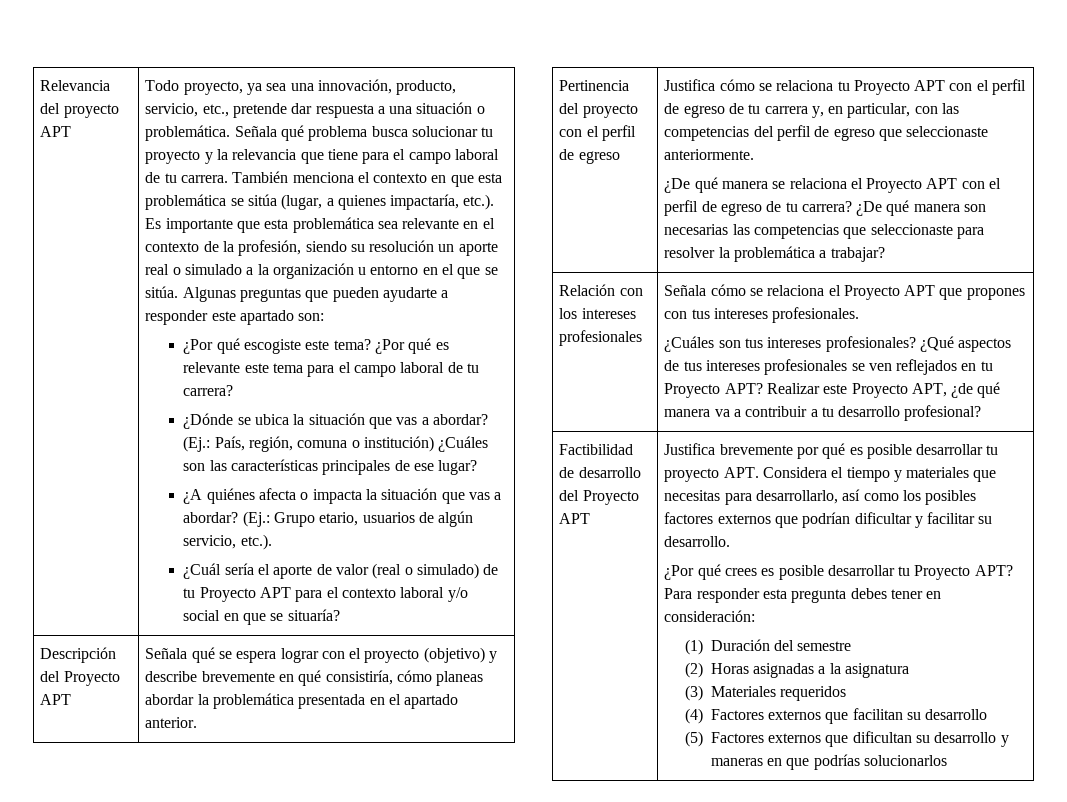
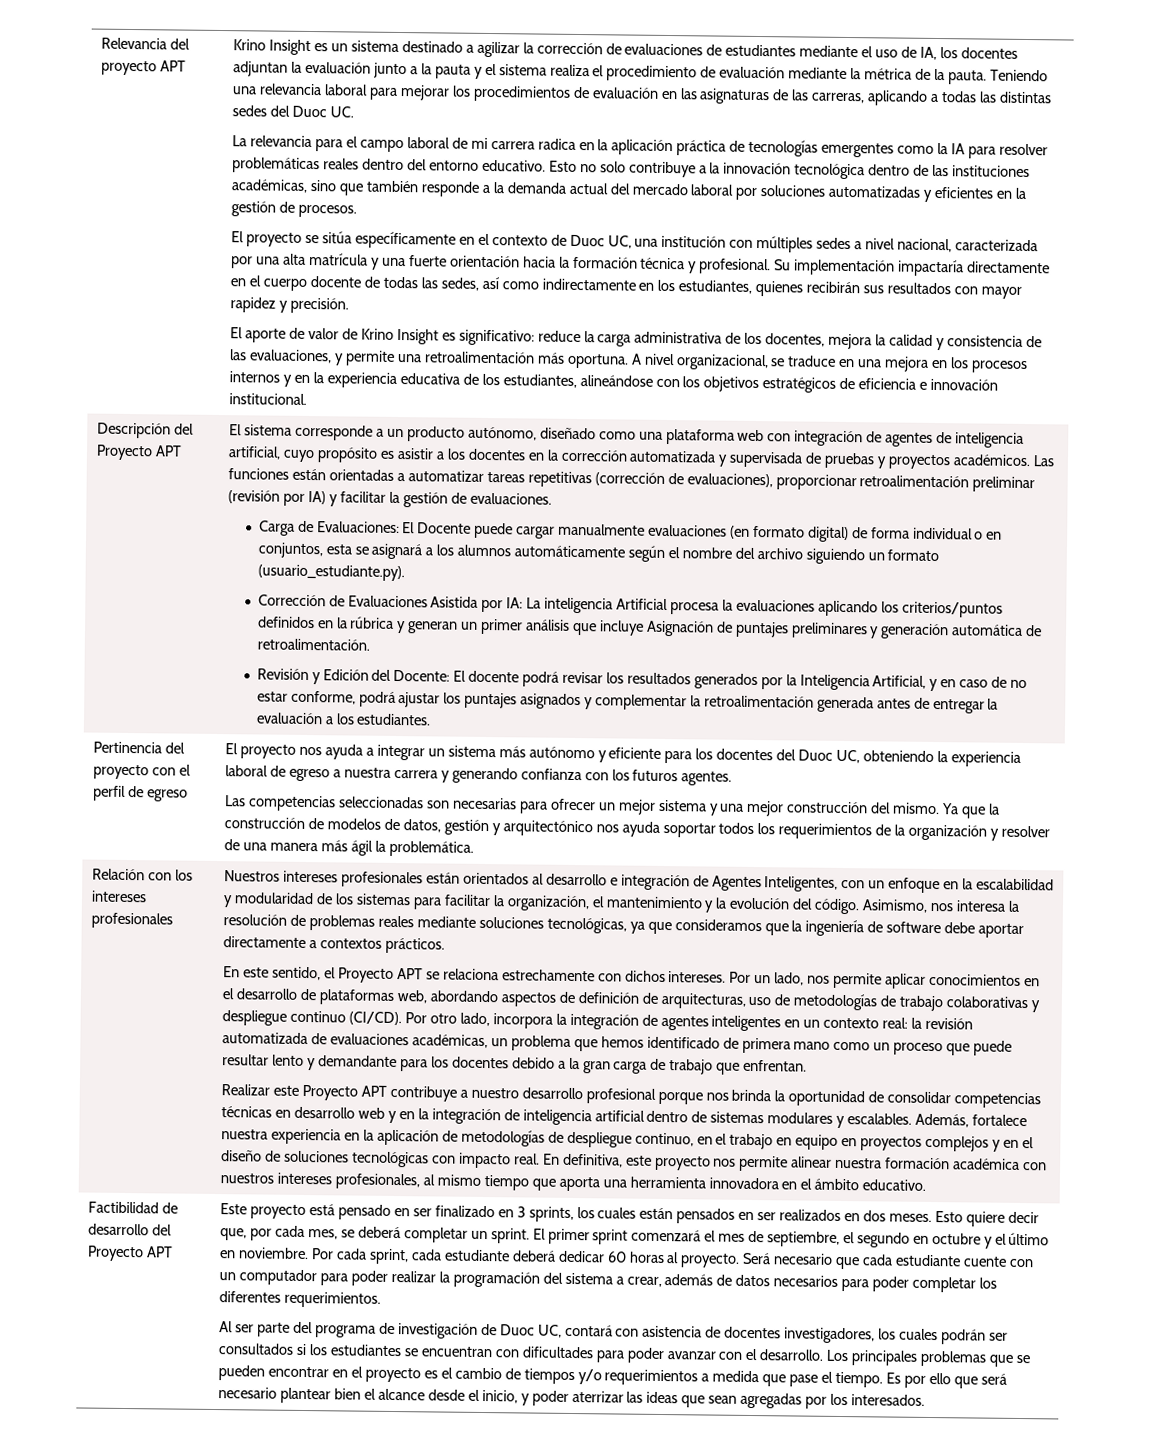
[145,79,457,95] [145,102,485,118] [145,125,494,141] [145,149,500,164] [145,171,503,187] [145,194,495,210] [145,217,495,233] [145,240,498,256] [145,263,498,279] [145,286,449,302] [145,310,325,325] [183,338,449,354] [183,362,479,377] [183,385,234,396] [183,413,488,429] [183,436,489,452] [183,459,478,475] [183,488,502,504] [183,511,474,527] [183,534,272,550] [183,563,499,579] [183,587,468,602] [183,609,340,625] [40,647,117,663] [40,671,120,686] [40,694,72,705] [145,647,498,663] [145,670,484,686] [145,693,459,709] [145,717,198,728] Todo proyecto, ya sea una innovación, producto, servicio, etc., pretende dar respuesta a una situación o problemática. Señala qué problema busca solucionar tu proyecto y la relevancia que tiene para el campo laboral de tu carrera. También menciona el contexto en que esta problemática se sitúa (lugar, a quienes impactaría, etc.). Es importante que esta problemática sea relevante en el contexto de la profesión, siendo su resolución un aporte real o simulado a la organización u entorno en el que se sitúa. Algunas preguntas que pueden ayudarte a responder este apartado son: // ¿Por qué escogiste este tema? ¿Por qué es relevante este tema para el campo laboral de tu carrera? // ¿Dónde se ubica la situación que vas a abordar? (Ej.: País, región, comuna o institución) ¿Cuáles son las características principales de ese lugar? // ¿A quiénes afecta o impacta la situación que vas a abordar? (Ej.: Grupo etario, usuarios de algún servicio, etc.). // ¿Cuál sería el aporte de valor (real o simulado) de tu Proyecto APT para el contexto laboral y/o social en que se situaría? // Descripción del Proyecto APT | Señala qué se espera lograr con el proyecto (objetivo) y describe brevemente en qué consistiría, cómo planeas abordar la problemática presentada en el apartado anterior. -> [233,39,1018,60] [233,61,1048,85] [233,83,1052,106] [232,105,355,118] [232,135,1048,159] [232,157,1030,180] [231,179,1027,202] [231,201,358,218] [231,231,1038,253] [231,252,1050,277] [230,275,1022,299] [230,297,350,314] [230,327,1042,351] [230,349,1028,374] [229,371,998,393] [229,393,308,405] [97,422,195,439] [96,444,183,461] [229,424,1024,448] [228,446,1055,470] [228,468,1036,493] [228,490,552,508] [258,520,1003,543] [257,542,940,565] [257,564,405,582] [257,594,1003,618] [257,616,1043,640] [256,638,370,651] [256,668,1027,692] [256,690,999,714] [255,712,432,726] Krino Insight es un sistema destinado a agilizar la corrección de evaluaciones de estudiantes mediante el uso de IA, los docentes adjuntan la evaluación junto a la pauta y el sistema realiza el procedimiento de evaluación mediante la métrica de la pauta. Teniendo una relevancia laboral para mejorar los procedimientos de evaluación en las asignaturas de las carreras, aplicando a todas las distintas sedes del Duoc UC. // La relevancia para el campo laboral de mi carrera radica en la aplicación práctica de tecnologías emergentes como la IA para resolver problemáticas reales dentro del entorno educativo. Esto no solo contribuye a la innovación tecnológica dentro de las instituciones académicas, sino que también responde a la demanda actual del mercado laboral por soluciones automatizadas y eficientes en la gestión de procesos. // El proyecto se sitúa específicamente en el contexto de Duoc UC, una institución con múltiples sedes a nivel nacional, caracterizada por una alta matrícula y una fuerte orientación hacia la formación técnica y profesional. Su implementación impactaría directamente en el cuerpo docente de todas las sedes, así como indirectamente en los estudiantes, quienes recibirán sus resultados con mayor rapidez y precisión. // El aporte de valor de Krino Insight es significativo: reduce la carga administrativa de los docentes, mejora la calidad y consistencia de las evaluaciones, y permite una retroalimentación más oportuna. A nivel organizacional, se traduce en una mejora en los procesos internos y en la experiencia educativa de los estudiantes, alineándose con los objetivos estratégicos de eficiencia e innovación institucional. // Descripción del Proyecto APT | El sistema corresponde a un producto autónomo, diseñado como una plataforma web con integración de agentes de inteligencia artificial, cuyo propósito es asistir a los docentes en la corrección automatizada y supervisada de pruebas y proyectos académicos. Las funciones están orientadas a automatizar tareas repetitivas (corrección de evaluaciones), proporcionar retroalimentación preliminar (revisión por IA) y facilitar la gestión de evaluaciones. // Carga de Evaluaciones: El Docente puede cargar manualmente evaluaciones (en formato digital) de forma individual o en conjuntos, esta se asignará a los alumnos automáticamente según el nombre del archivo siguiendo un formato (usuario_estudiante.py). // Corrección de Evaluaciones Asistida por IA: La inteligencia Artificial procesa la evaluaciones aplicando los criterios/puntos definidos en la rúbrica y generan un primer análisis que incluye Asignación de puntajes preliminares y generación automática de retroalimentación. // Revisión y Edición del Docente: El docente podrá revisar los resultados generados por la Inteligencia Artificial, y en caso de no estar conforme, podrá ajustar los puntajes asignados y complementar la retroalimentación generada antes de entregar la evaluación a los estudiantes.
[664,79,1027,95] [664,103,960,118] [664,125,989,141] [664,149,755,160] [664,177,1002,193] [664,200,987,216] [664,224,984,239] [664,246,885,262] Justifica cómo se relaciona tu Proyecto APT con el perfil de egreso de tu carrera y, en particular, con las competencias del perfil de egreso que seleccionaste anteriormente. // ¿De qué manera se relaciona el Proyecto APT con el perfil de egreso de tu carrera? ¿De qué manera son necesarias las competencias que seleccionaste para resolver la problemática a trabajar? -> [225,743,1021,767] [225,765,733,786] [225,795,1000,819] [224,817,1050,841] [224,839,474,857] El proyecto nos ayuda a integrar un sistema más autónomo y eficiente para los docentes del Duoc UC, obteniendo la experiencia laboral de egreso a nuestra carrera y generando confianza con los futuros agentes. // Las competencias seleccionadas son necesarias para ofrecer un mejor sistema y una mejor construcción del mismo. Ya que la construcción de modelos de datos, gestión y arquitectónico nos ayuda soportar todos los requerimientos de la organización y resolver de una manera más ágil la problemática.
[664,284,1025,300] [664,307,860,323] [664,336,1012,352] [664,359,993,375] [664,382,1001,398] [664,405,982,421] Señala cómo se relaciona el Proyecto APT que propones con tus intereses profesionales. // ¿Cuáles son tus intereses profesionales? ¿Qué aspectos de tus intereses profesionales se ven reflejados en tu Proyecto APT? Realizar este Proyecto APT, ¿de qué manera va a contribuir a tu desarrollo profesional? -> [224,870,1054,894] [223,892,1020,915] [223,914,1025,939] [223,936,446,954] [223,966,1040,989] [222,988,1040,1013] [222,1010,973,1032] [222,1032,1013,1056] [222,1054,808,1075] [221,1084,1042,1109] [221,1106,1027,1129] [221,1128,1034,1152] [221,1150,1047,1172] [220,1172,927,1192] Nuestros intereses profesionales están orientados al desarrollo e integración de Agentes Inteligentes, con un enfoque en la escalabilidad y modularidad de los sistemas para facilitar la organización, el mantenimiento y la evolución del código. Asimismo, nos interesa la resolución de problemas reales mediante soluciones tecnológicas, ya que consideramos que la ingeniería de software debe aportar directamente a contextos prácticos. // En este sentido, el Proyecto APT se relaciona estrechamente con dichos intereses. Por un lado, nos permite aplicar conocimientos en el desarrollo de plataformas web, abordando aspectos de definición de arquitecturas, uso de metodologías de trabajo colaborativas y despliegue continuo (CI/CD). Por otro lado, incorpora la integración de agentes inteligentes en un contexto real: la revisión automatizada de evaluaciones académicas, un problema que hemos identificado de primera mano como un proceso que puede resultar lento y demandante para los docentes debido a la gran carga de trabajo que enfrentan. // Realizar este Proyecto APT contribuye a nuestro desarrollo profesional porque nos brinda la oportunidad de consolidar competencias técnicas en desarrollo web y en la integración de inteligencia artificial dentro de sistemas modulares y escalables. Además, fortalece nuestra experiencia en la aplicación de metodologías de despliegue continuo, en el trabajo en equipo en proyectos complejos y en el diseño de soluciones tecnológicas con impacto real. En definitiva, este proyecto nos permite alinear nuestra formación académica con nuestros intereses profesionales, al mismo tiempo que aporta una herramienta innovadora en el ámbito educativo.
[664,443,999,459] [664,467,997,482] [664,489,977,505] [664,512,993,528] [664,536,731,547] [664,564,1013,580] [664,588,942,603] [664,610,756,622] [684,639,852,655] [684,662,910,678] [684,685,847,701] [684,708,988,724] [684,731,1009,747] [710,754,948,770] Justifica brevemente por qué es posible desarrollar tu proyecto APT. Considera el tiempo y materiales que necesitas para desarrollarlo, así como los posibles factores externos que podrían dificultar y facilitar su desarrollo. // ¿Por qué crees es posible desarrollar tu Proyecto APT? Para responder esta pregunta debes tener en consideración: // (1) Duración del semestre // (2) Horas asignadas a la asignatura // (3) Materiales requeridos // (4) Factores externos que facilitan su desarrollo // (5) Factores externos que dificultan su desarrollo y maneras en que podrías solucionarlos -> [220,1203,1039,1227] [220,1225,1050,1249] [220,1247,1034,1270] [219,1269,997,1293] [219,1291,382,1308] [219,1321,1008,1345] [218,1343,1030,1367] [218,1365,1007,1389] [218,1387,925,1409] Este proyecto está pensado en ser finalizado en 3 sprints, los cuales están pensados en ser realizados en dos meses. Esto quiere decir que, por cada mes, se deberá completar un sprint. El primer sprint comenzará el mes de septiembre, el segundo en octubre y el último en noviembre. Por cada sprint, cada estudiante deberá dedicar 60 horas al proyecto. Será necesario que cada estudiante cuente con un computador para poder realizar la programación del sistema a crear, además de datos necesarios para poder completar los diferentes requerimientos. // Al ser parte del programa de investigación de Duoc UC, contará con asistencia de docentes investigadores, los cuales podrán ser consultados si los estudiantes se encuentran con dificultades para poder avanzar con el desarrollo. Los principales problemas que se pueden encontrar en el proyecto es el cambio de tiempos y/o requerimientos a medida que pase el tiempo. Es por ello que será necesario plantear bien el alcance desde el inicio, y poder aterrizar las ideas que sean agregadas por los interesados.

